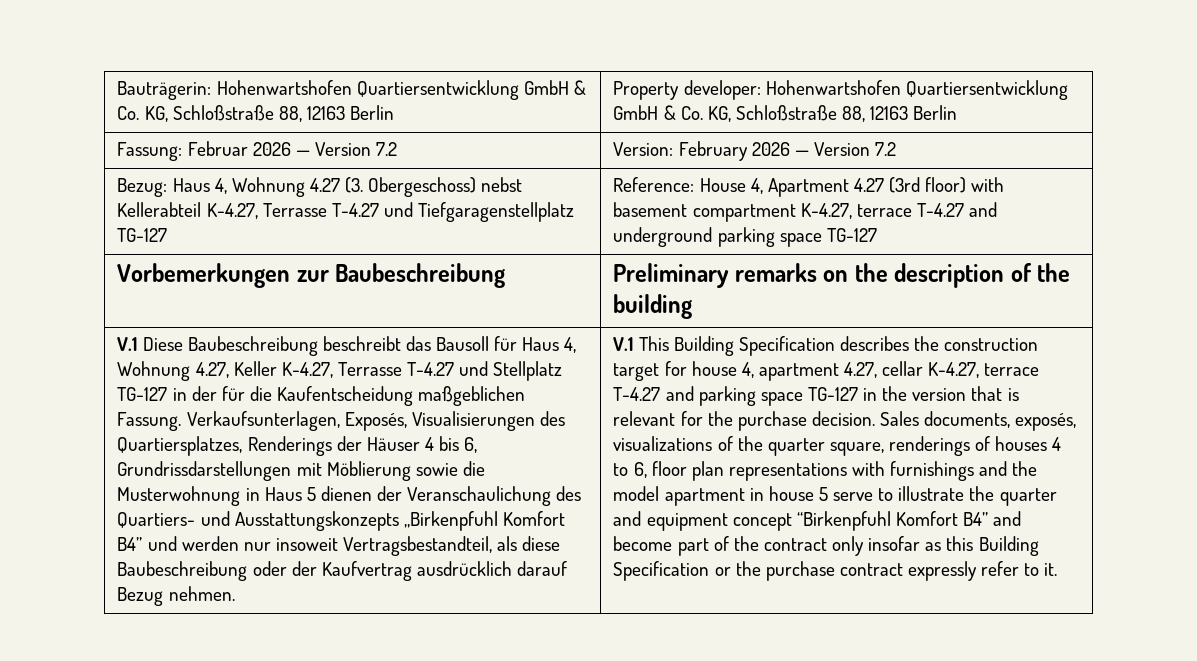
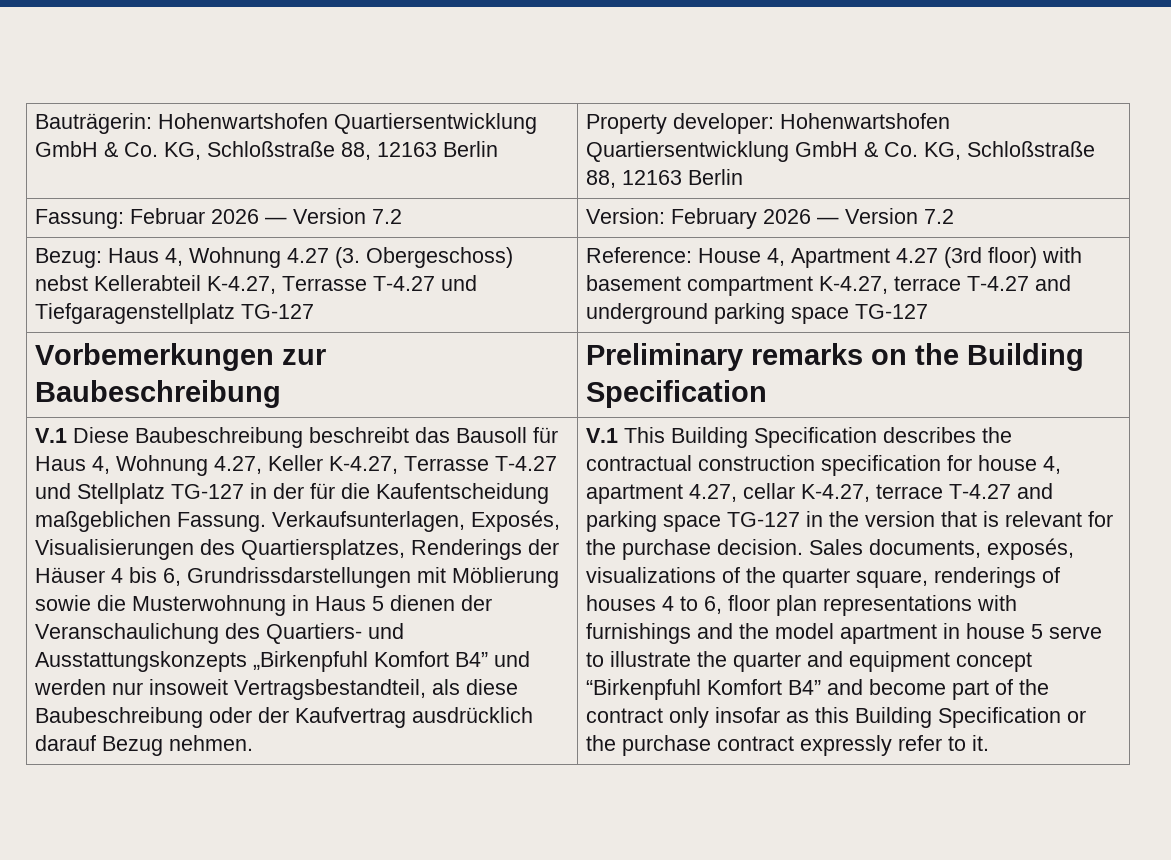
[894,263,1071,288] [613,294,693,319] description of the building -> [966,343,1084,371] [585,380,767,408] Building Specification
[944,338,1039,351] [613,363,660,381] construction target -> [585,455,941,476] contractual construction specification

